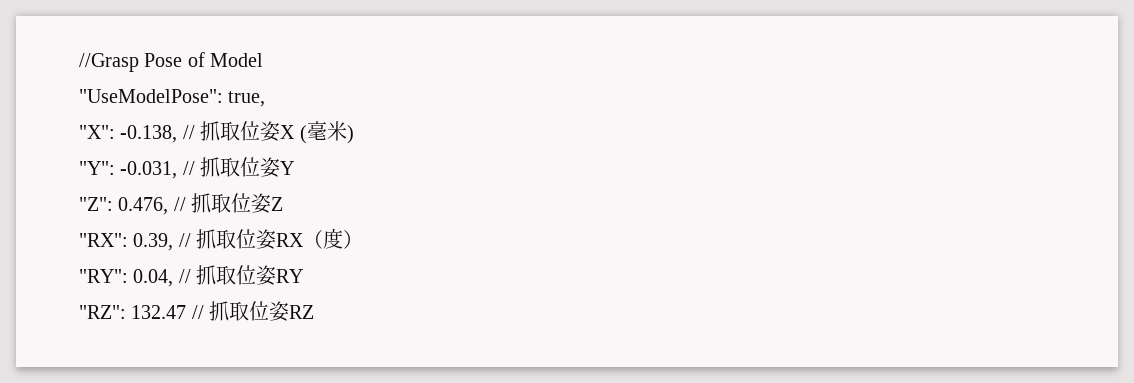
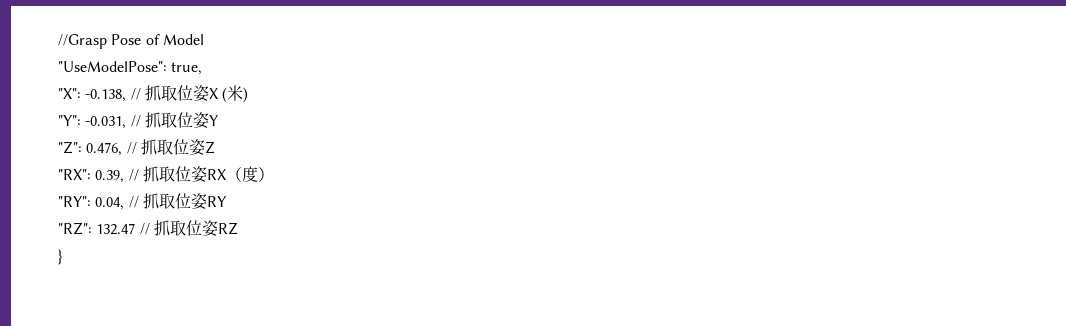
[306,121,327,140] 毫 -> (228, 95) none
(315, 312) none -> [58,249,63,265] // }

